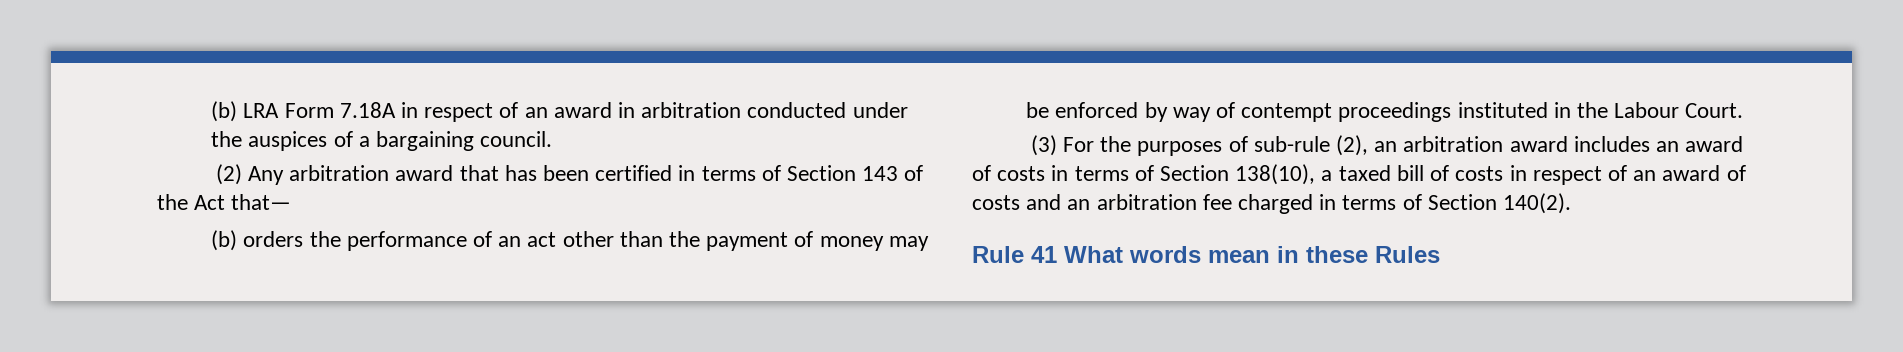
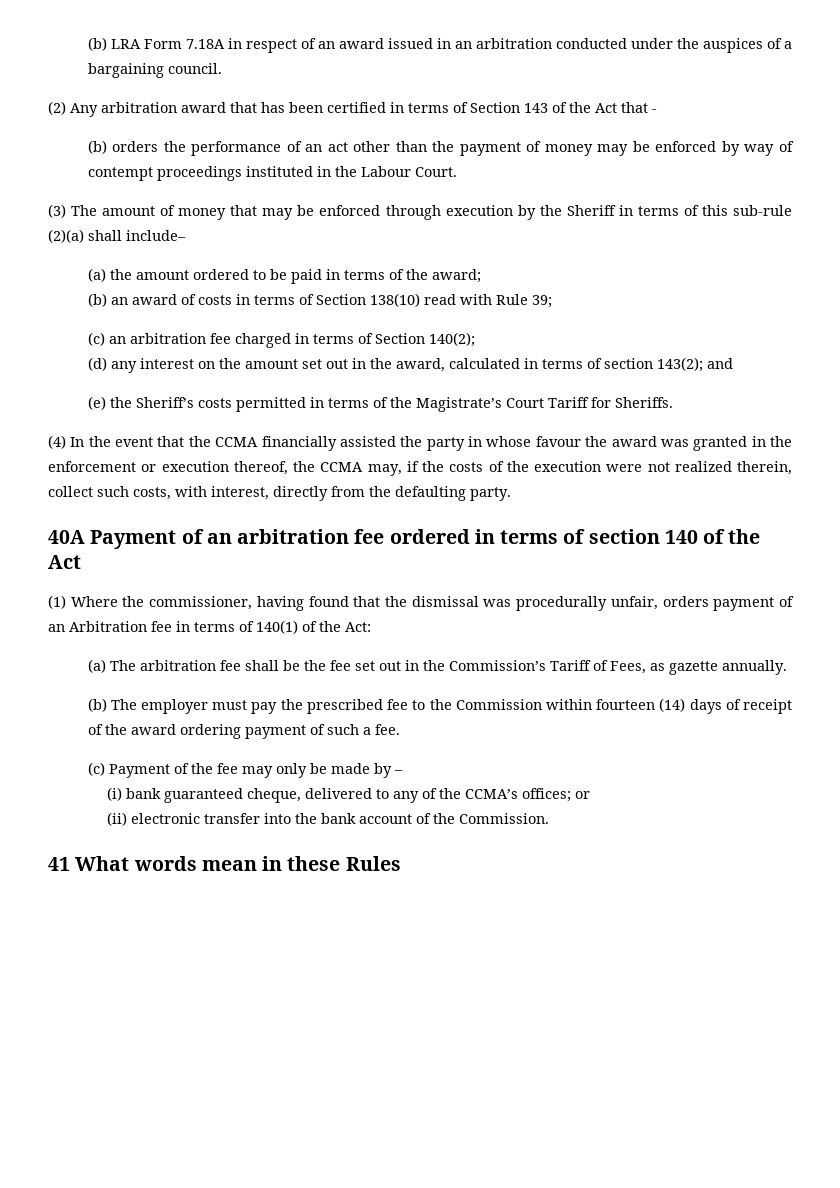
[617,102,635,118] in -> [387,38,472,49] issued in an
[231,194,292,210] that— -> [621,102,657,113] that -
[1062,135,1650,156] For the purposes of sub-rule (2), an arbitration award includes -> [71,205,792,220] [48,229,186,243] [87,268,481,284] [87,293,107,307] The amount of money that may be enforced through execution by the Sheriff in terms of this sub-rule (2)(a) shall include– // (a) the amount ordered to be paid in terms of the award; // (b)
[1235,164,1746,185] [972,194,1062,210] 138(10), a taxed bill of costs in respect of an award of costs and -> [369,293,552,308] [87,332,105,346] 138(10) read with Rule 39; // (c)
[1503,193,1572,214] [972,246,1024,263] 140(2). // Rule -> [428,332,475,347] [87,357,733,373] [87,396,673,412] [48,435,792,451] [48,461,792,476] [48,486,511,501] [48,529,761,549] [48,555,81,569] [48,595,794,611] [48,620,371,634] [87,659,787,675] [87,698,792,714] [87,724,400,739] [87,762,403,778] [107,787,591,803] [107,812,550,826] 140(2); // (d) any interest on the amount set out in the award, calculated in terms of section 143(2); and // (e) the Sheriff’s costs permitted in terms of the Magistrate’s Court Tariff for Sheriffs. // (4) In the event that the CCMA financially assisted the party in whose favour the award was granted in the enforcement or execution thereof, the CCMA may, if the costs of the execution were not realized therein, collect such costs, with interest, directly from the defaulting party. // 40A Payment of an arbitration fee ordered in terms of section 140 of the Act // (1) Where the commissioner, having found that the dismissal was procedurally unfair, orders payment of an Arbitration fee in terms of 140(1) of the Act: // (a) The arbitration fee shall be the fee set out in the Commission’s Tariff of Fees, as gazette annually. // (b) The employer must pay the prescribed fee to the Commission within fourteen (14) days of receipt of the award ordering payment of such a fee. // (c) Payment of the fee may only be made by – // (i) bank guaranteed cheque, delivered to any of the CCMA’s offices; or // (ii) electronic transfer into the bank account of the Commission. //

